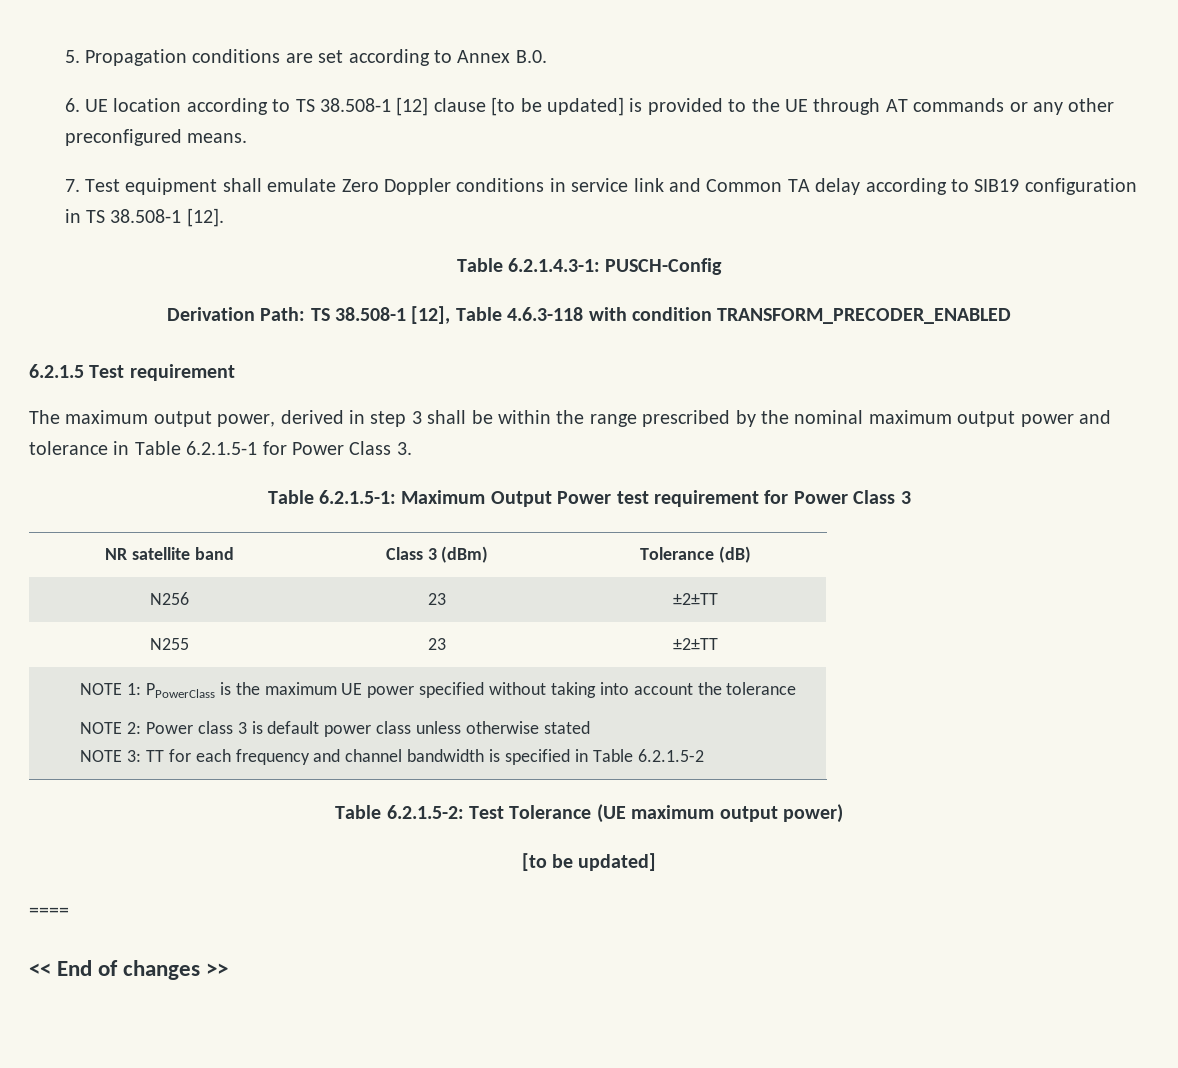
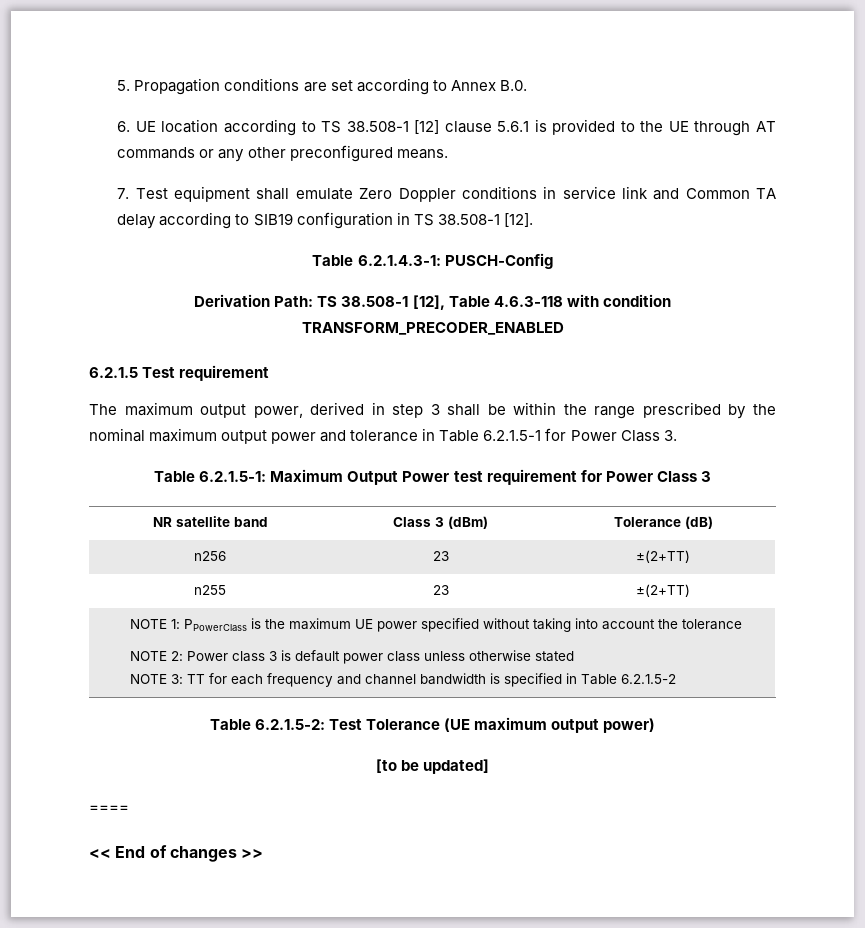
[491,97,625,116] [to be updated] -> [497,121,530,132] 5.6.1
[150,592,189,605] [428,593,446,605] [673,593,718,605] [150,638,189,650] [428,638,446,650] [673,638,718,650] N256 | 23 | ±2±TT // N255 | 23 | ±2±TT -> [194,551,226,561] [432,551,449,561] [636,550,690,563] [194,585,226,595] [432,585,449,595] [636,584,690,597] n256 | 23 | ±(2+TT) // n255 | 23 | ±(2+TT)

